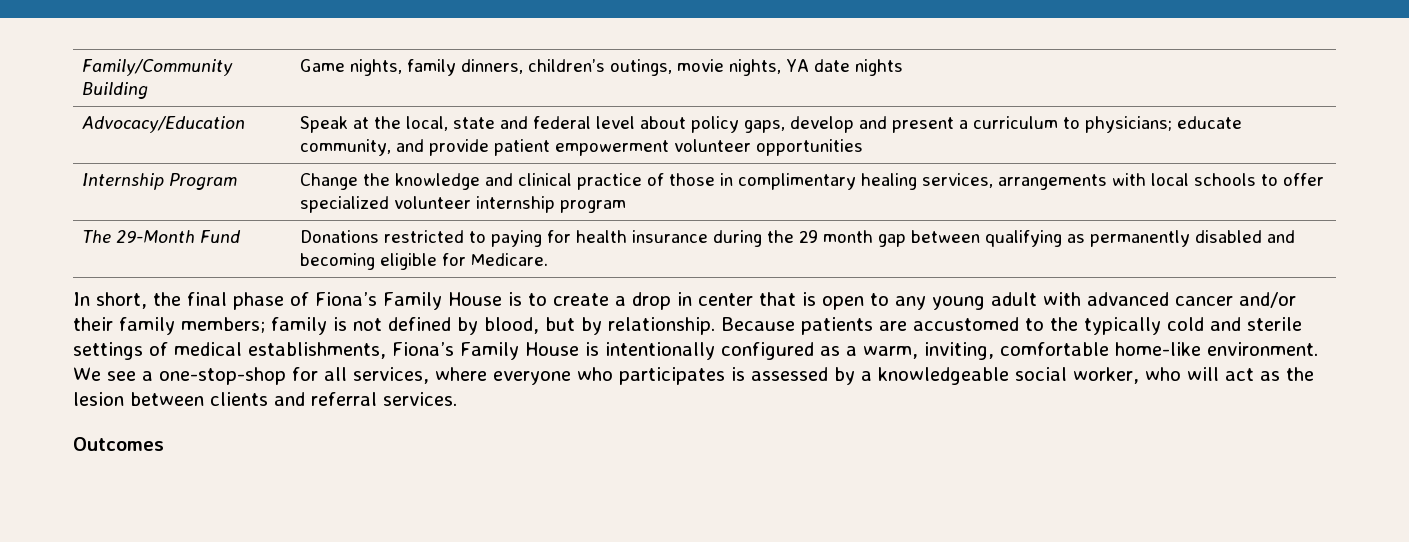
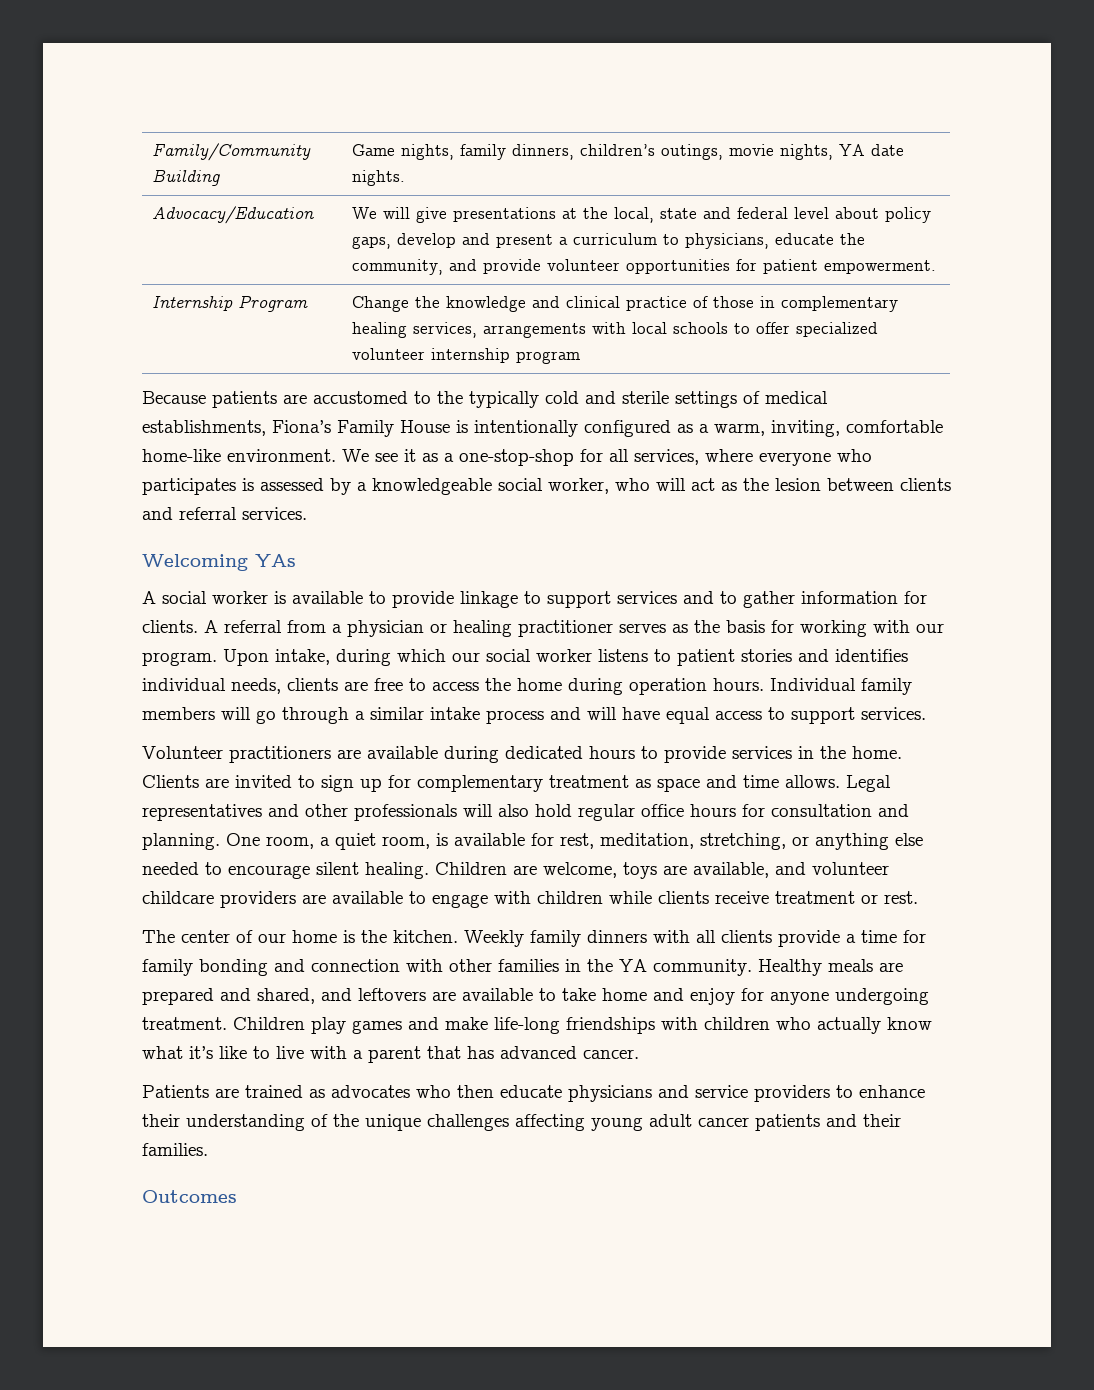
[854,59,903,76] nights -> [352,170,406,186] nights.
[299,116,348,133] Speak -> [352,207,557,223] We will give presentations
[1084,116,1242,133] physicians; educate -> [685,233,866,249] physicians, educate the
[493,139,669,156] patient empowerment -> (542, 266) none
(863, 147) none -> [736,259,937,274] for patient empowerment.
[737,173,856,190] complimentary -> [781,296,899,312] complementary
[81,230,241,243] [299,230,1295,247] [299,253,548,270] [73,292,1296,310] [73,317,715,335] // The 29-Month Fund | Donations restricted to paying for health insurance during the 29 month gap between qualifying as permanently disabled and becoming eligible for Medicare. // In short, the final phase of Fiona’s Family House is to create a drop in center that is open to any young adult with advanced cancer and/or their family members; family is not defined by blood, but by relationship. -> (581, 357) //
(136, 376) none -> [404,449,438,462] it as
(457, 399) none -> [142,554,296,571] [142,591,927,608] [142,620,944,637] [142,649,908,666] [142,678,912,695] [142,707,926,724] [142,746,902,763] [142,775,891,792] [142,804,909,821] [142,833,923,850] [142,862,889,879] [142,891,918,908] [142,930,926,947] [142,959,903,976] [142,988,929,1005] [142,1017,932,1034] [142,1046,639,1063] [142,1085,925,1102] [142,1114,901,1131] [142,1143,208,1156] // Welcoming YAs // A social worker is available to provide linkage to support services and to gather information for clients. A referral from a physician or healing practitioner serves as the basis for working with our program. Upon intake, during which our social worker listens to patient stories and identifies individual needs, clients are free to access the home during operation hours. Individual family members will go through a similar intake process and will have equal access to support services. // Volunteer practitioners are available during dedicated hours to provide services in the home. Clients are invited to sign up for complementary treatment as space and time allows. Legal representatives and other professionals will also hold regular office hours for consultation and planning. One room, a quiet room, is available for rest, meditation, stretching, or anything else needed to encourage silent healing. Children are welcome, toys are available, and volunteer childcare providers are available to engage with children while clients receive treatment or rest. // The center of our home is the kitchen. Weekly family dinners with all clients provide a time for family bonding and connection with other families in the YA community. Healthy meals are prepared and shared, and leftovers are available to take home and enjoy for anyone undergoing treatment. Children play games and make life-long friendships with children who actually know what it’s like to live with a parent that has advanced cancer. // Patients are trained as advocates who then educate physicians and service providers to enhance their understanding of the unique challenges affecting young adult cancer patients and their families.

